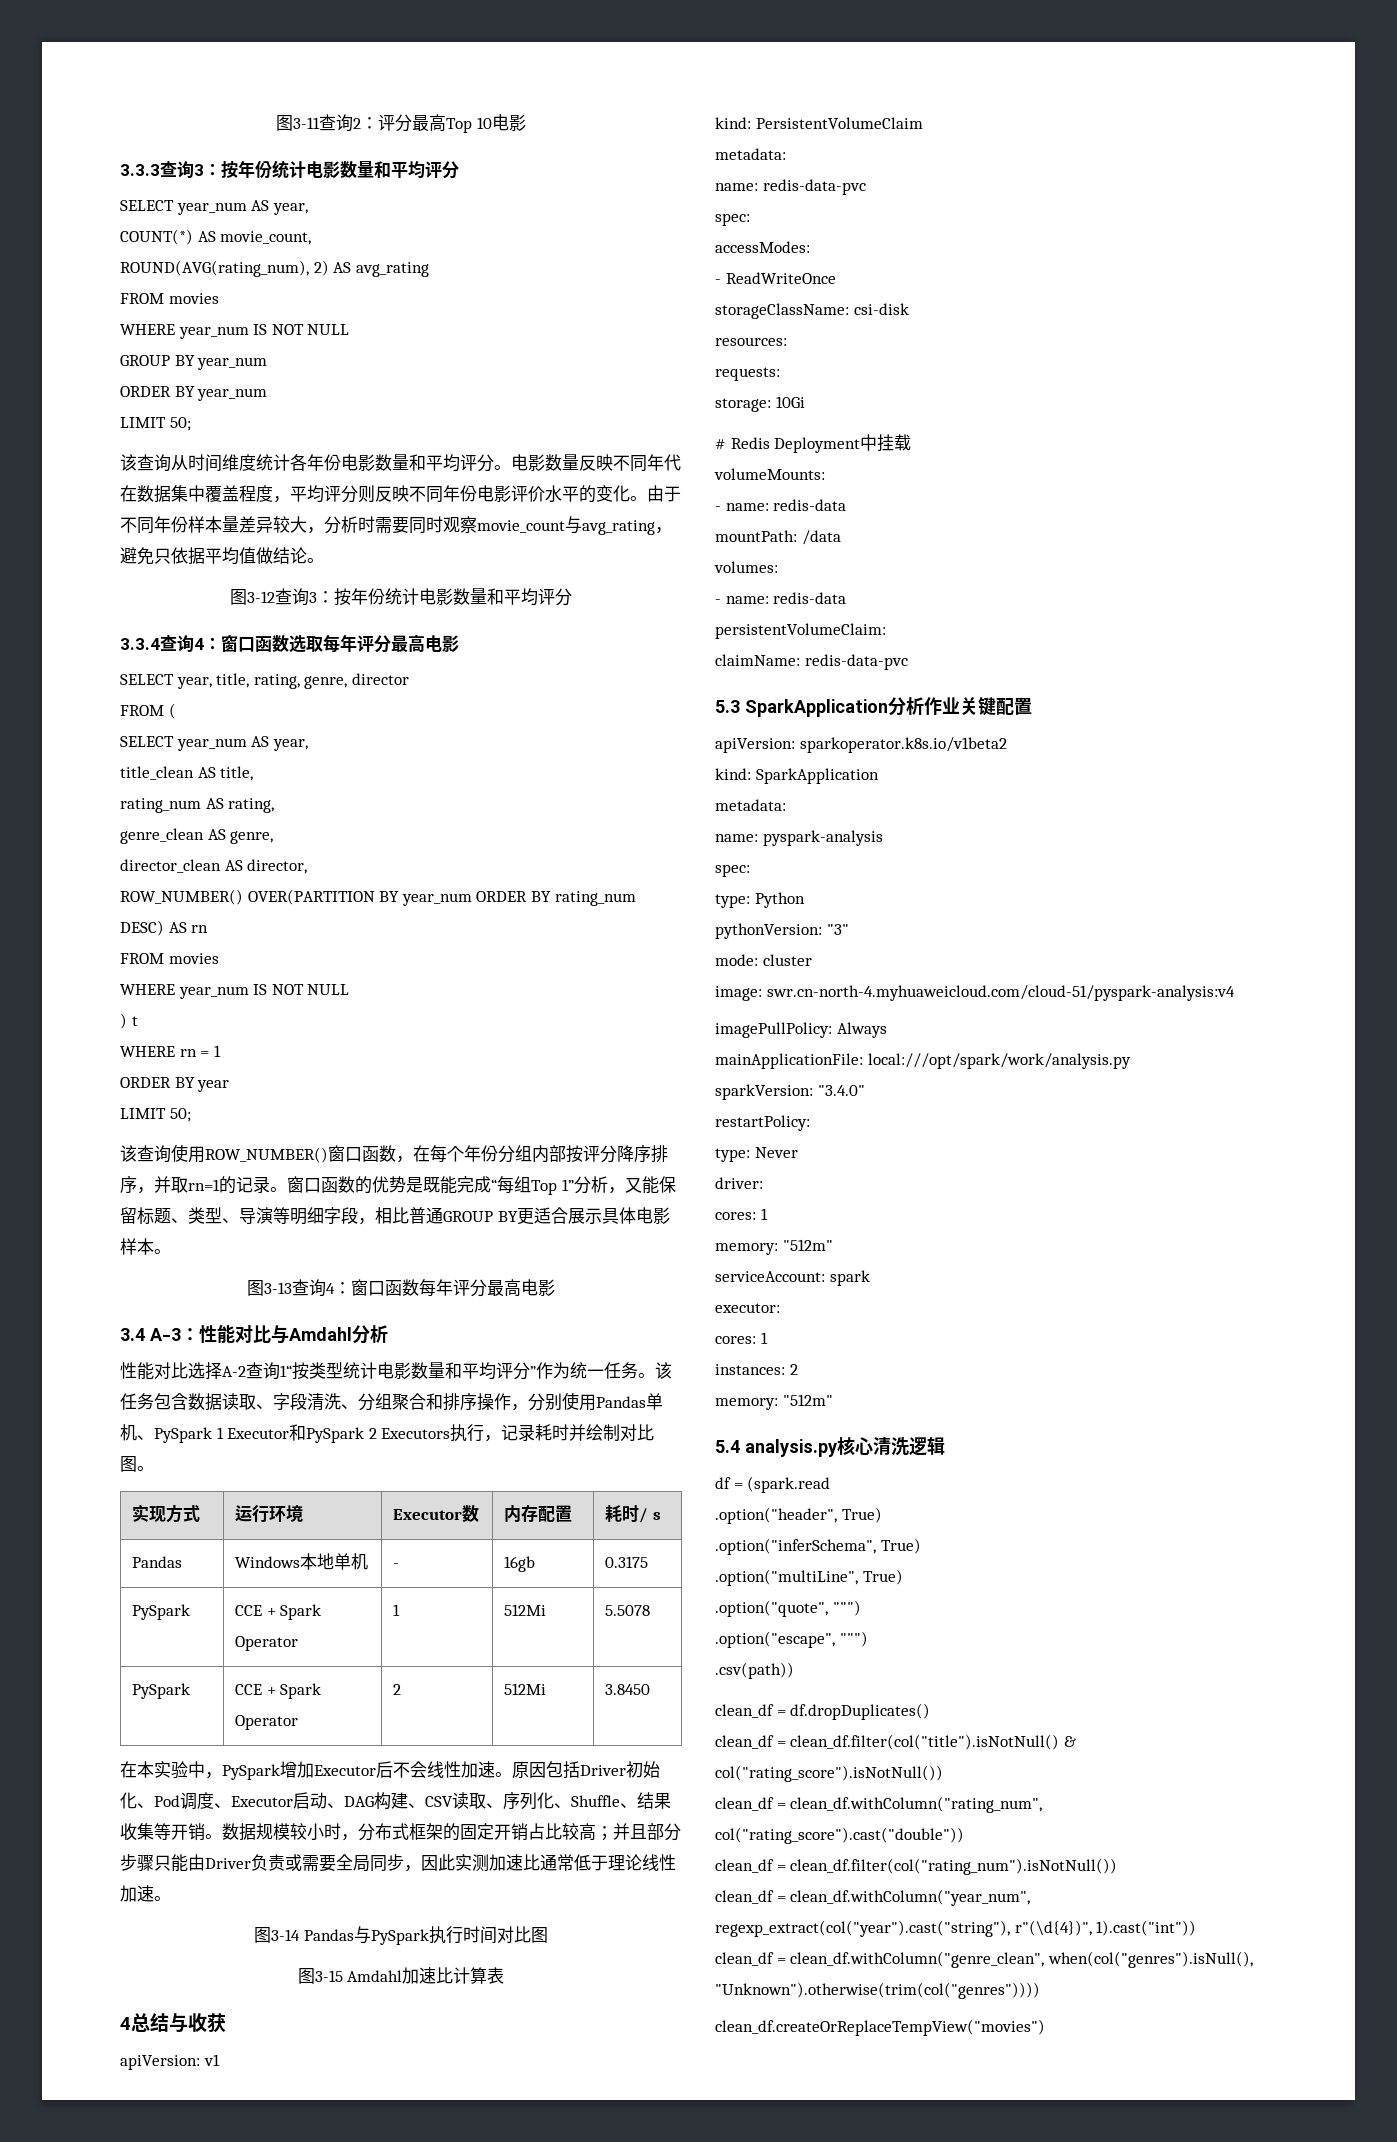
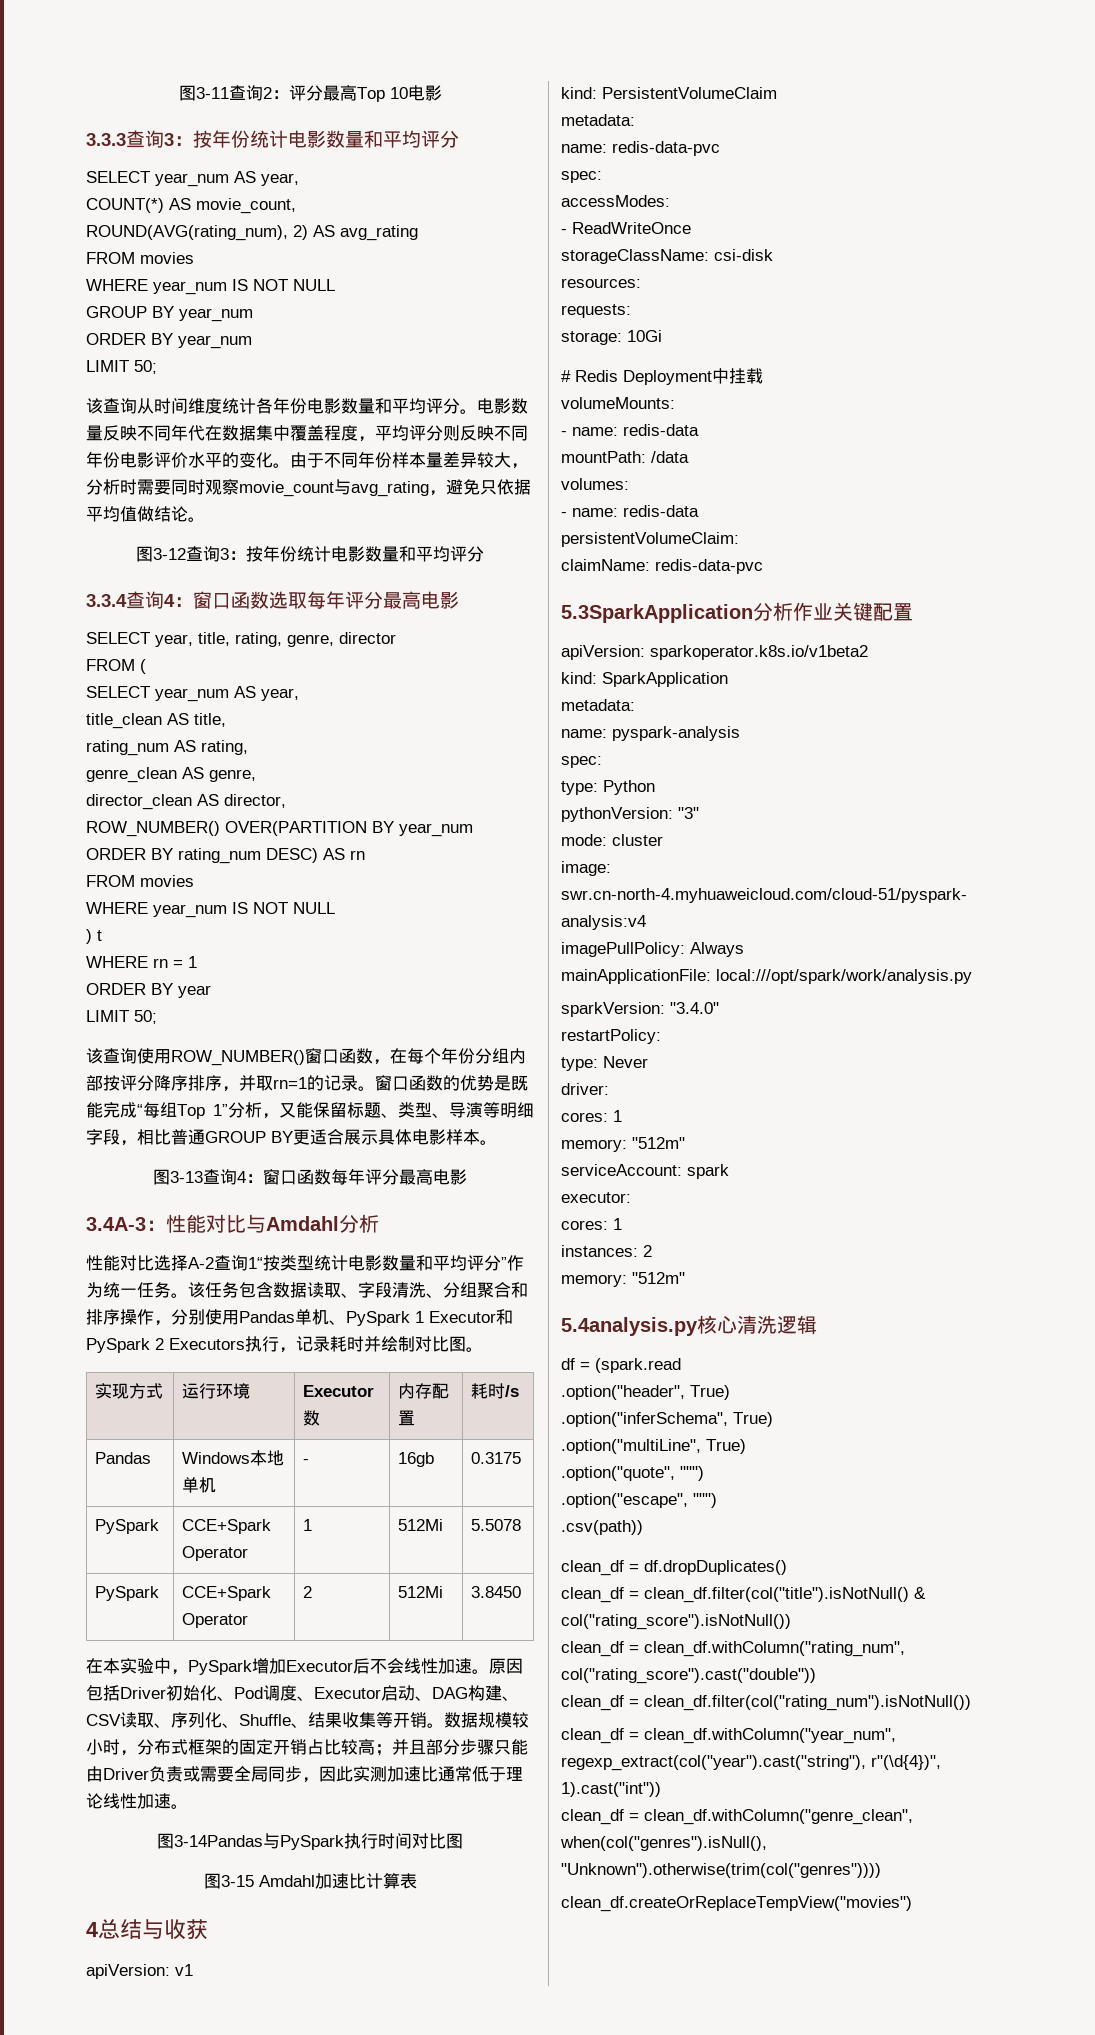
[120,1328,181,1341] 3.4 A-3 -> [86,1217,146,1231] 3.4A-3
[639,1508,661,1523] / s -> [504,1385,519,1397] /s
[235,1604,322,1620] CCE + Spark -> [181,1519,271,1534] CCE+Spark
[235,1683,322,1699] CCE + Spark -> [181,1586,271,1601] CCE+Spark
[271,1929,354,1941] 3-14 Pandas -> [174,1835,263,1847] 3-14Pandas
[715,699,888,717] 5.3 SparkApplication -> [561,604,753,623] 5.3SparkApplication
[715,1439,837,1457] 5.4 analysis.py -> [561,1317,698,1336] 5.4analysis.py

